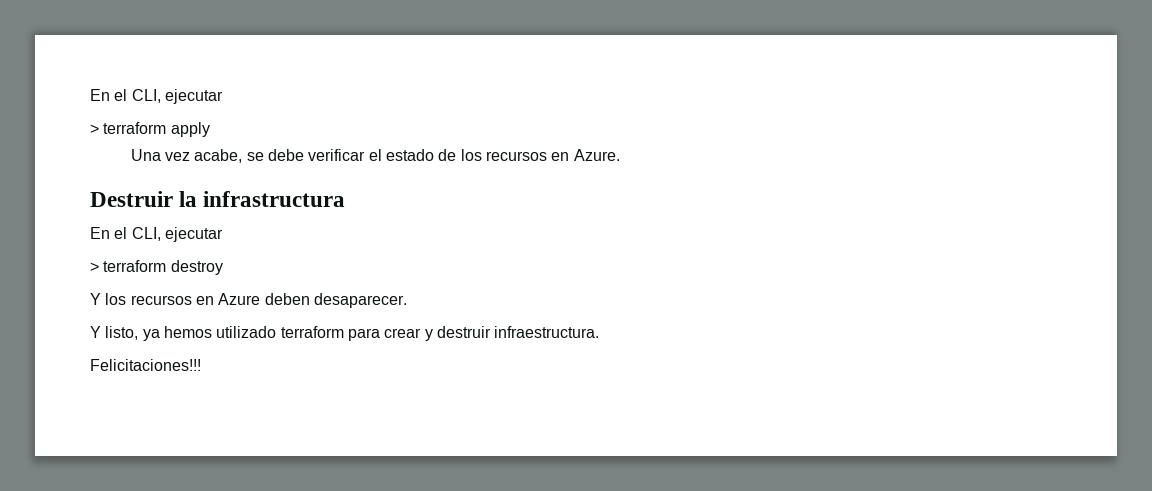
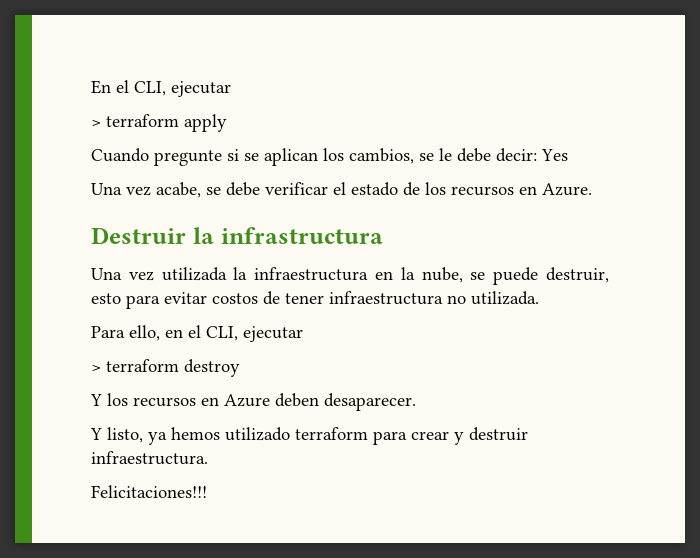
(210, 129) none -> [91,148,568,166] // Cuando pregunte si se aplican los cambios, se le debe decir: Yes
[90,227,110,239] En -> [91,267,610,285] [91,291,539,309] [91,325,183,341] Una vez utilizada la infraestructura en la nube, se puede destruir, esto para evitar costos de tener infraestructura no utilizada. // Para ello, en

